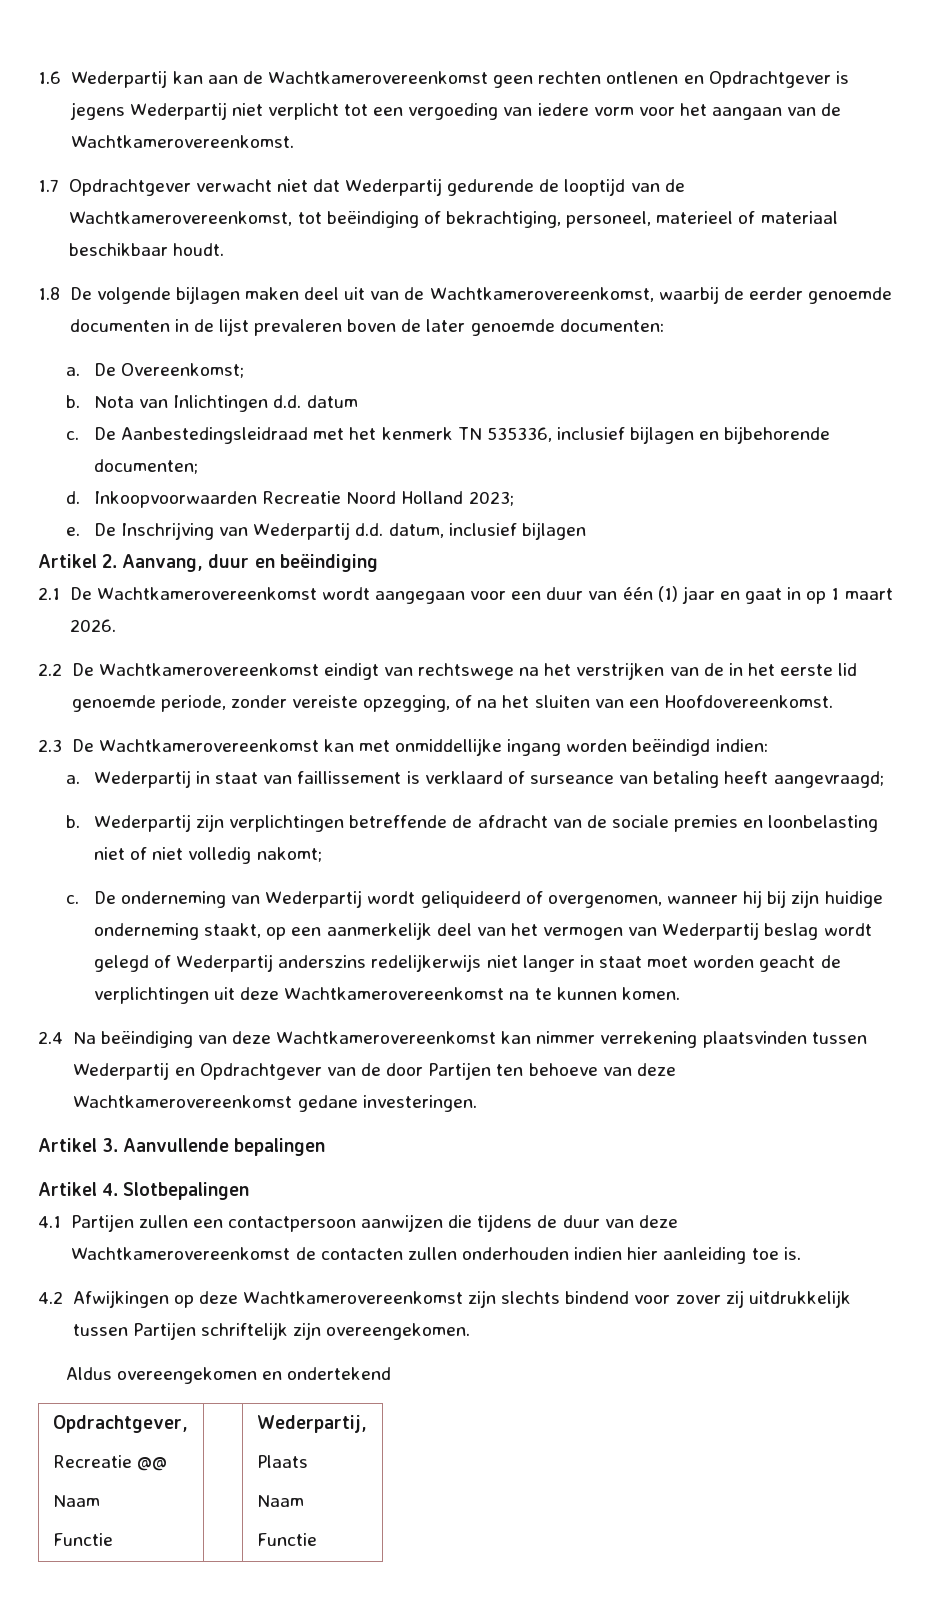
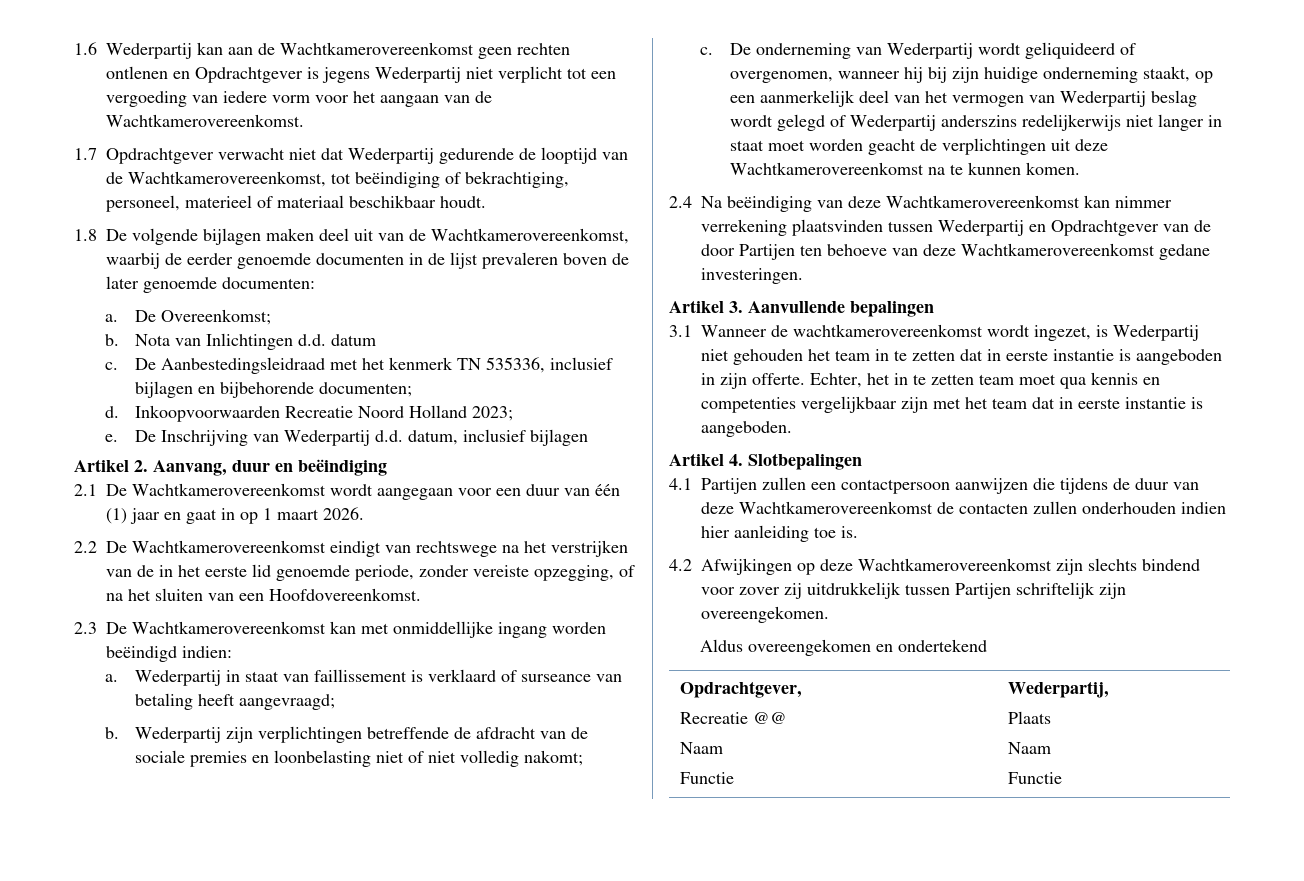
(326, 1147) none -> [669,324,1199,341] [701,349,1222,365] [701,372,1160,389] [701,396,1203,413] [701,421,792,437] // 3.1 Wanneer de wachtkamerovereenkomst wordt ingezet, is Wederpartij niet gehouden het team in te zetten dat in eerste instantie is aangeboden in zijn offerte. Echter, het in te zetten team moet qua kennis en competenties vergelijkbaar zijn met het team dat in eerste instantie is aangeboden.

